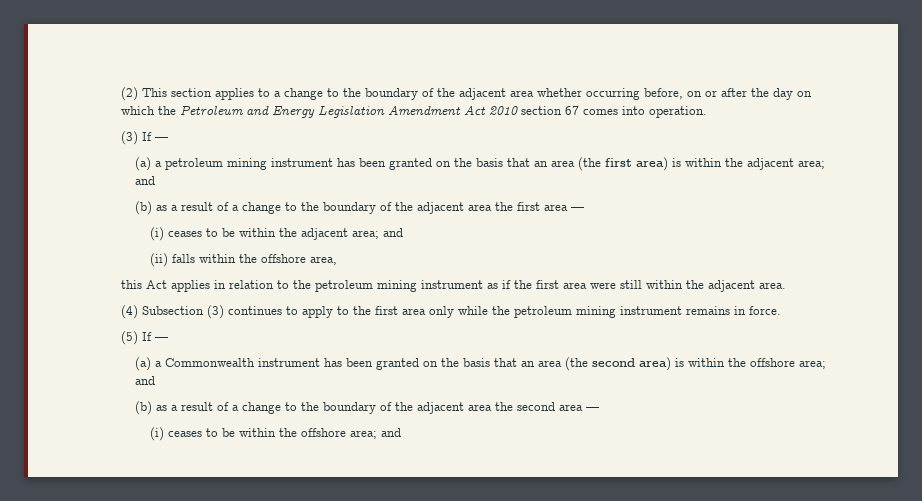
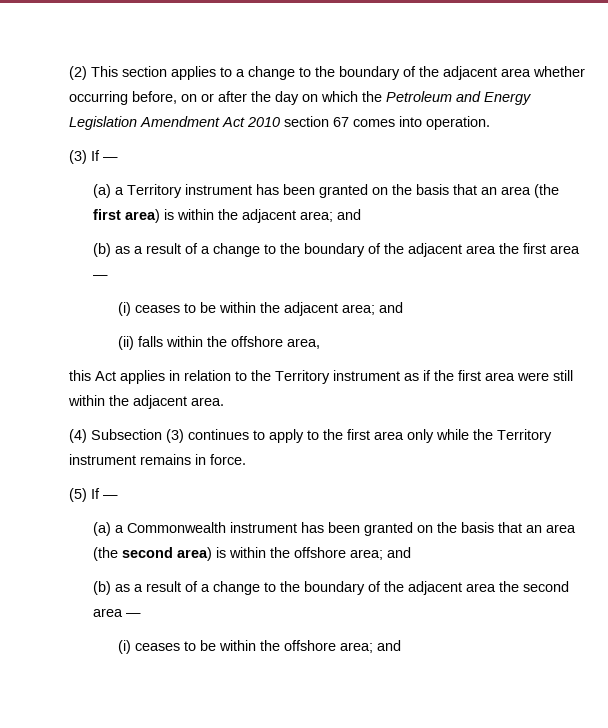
[165,158,268,170] petroleum mining -> [127,184,183,198] Territory
[314,280,417,292] petroleum mining -> [274,370,330,384] Territory
[513,306,616,318] petroleum mining -> [496,429,552,443] Territory

